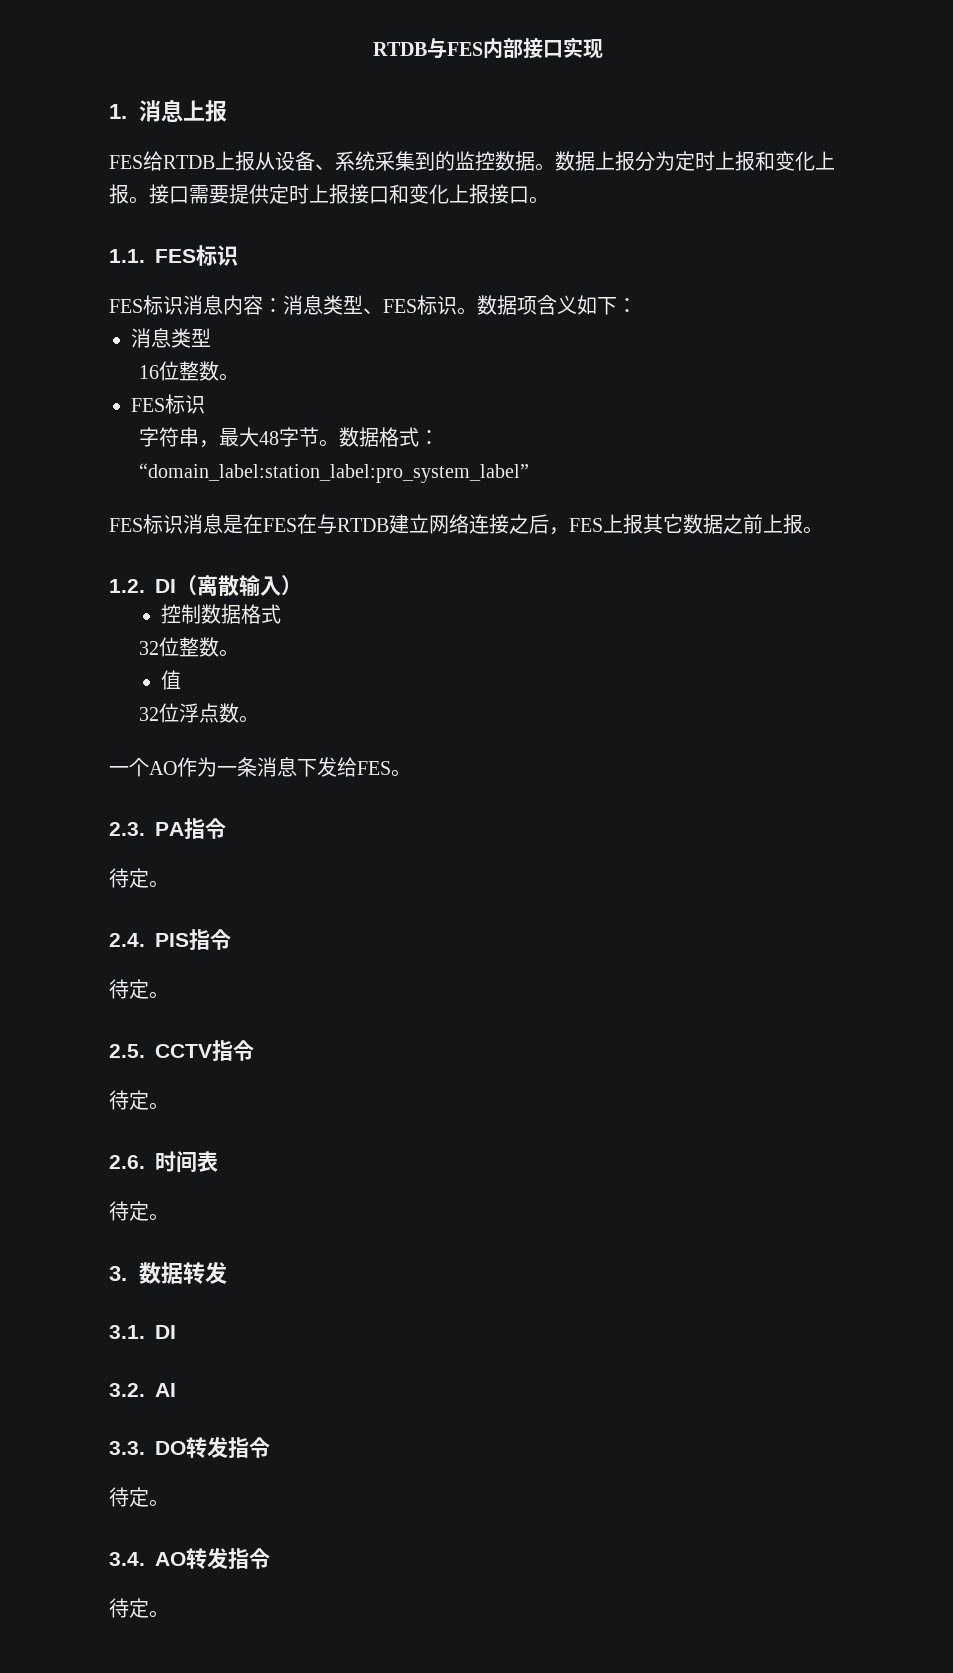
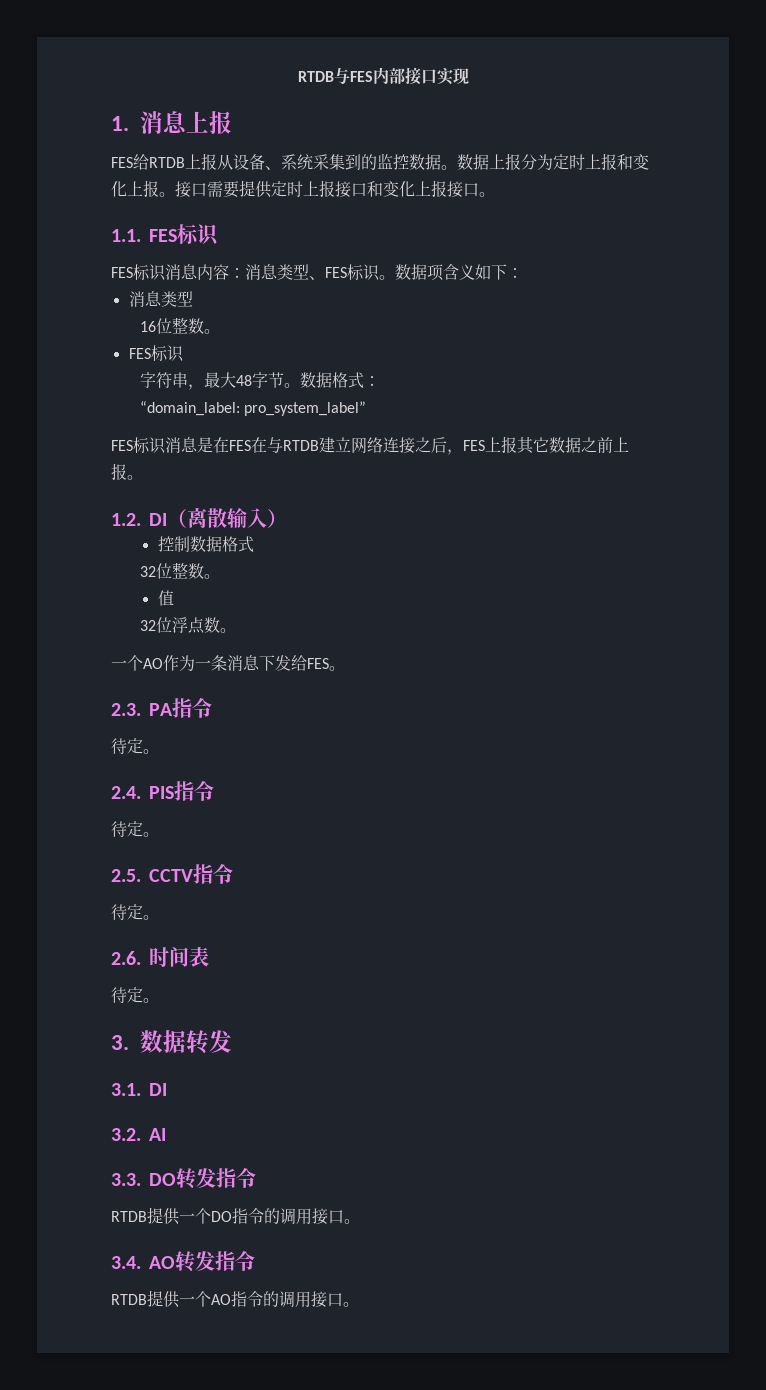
[138,463,529,483] “domain_label:station_label:pro_system_label” -> [140,401,367,416] “domain_label: pro_system_label”
[109,1487,149,1507] 待定 -> [111,1207,344,1225] RTDB提供一个DO指令的调用接口
[109,1598,149,1618] 待定 -> [111,1290,343,1308] RTDB提供一个AO指令的调用接口

